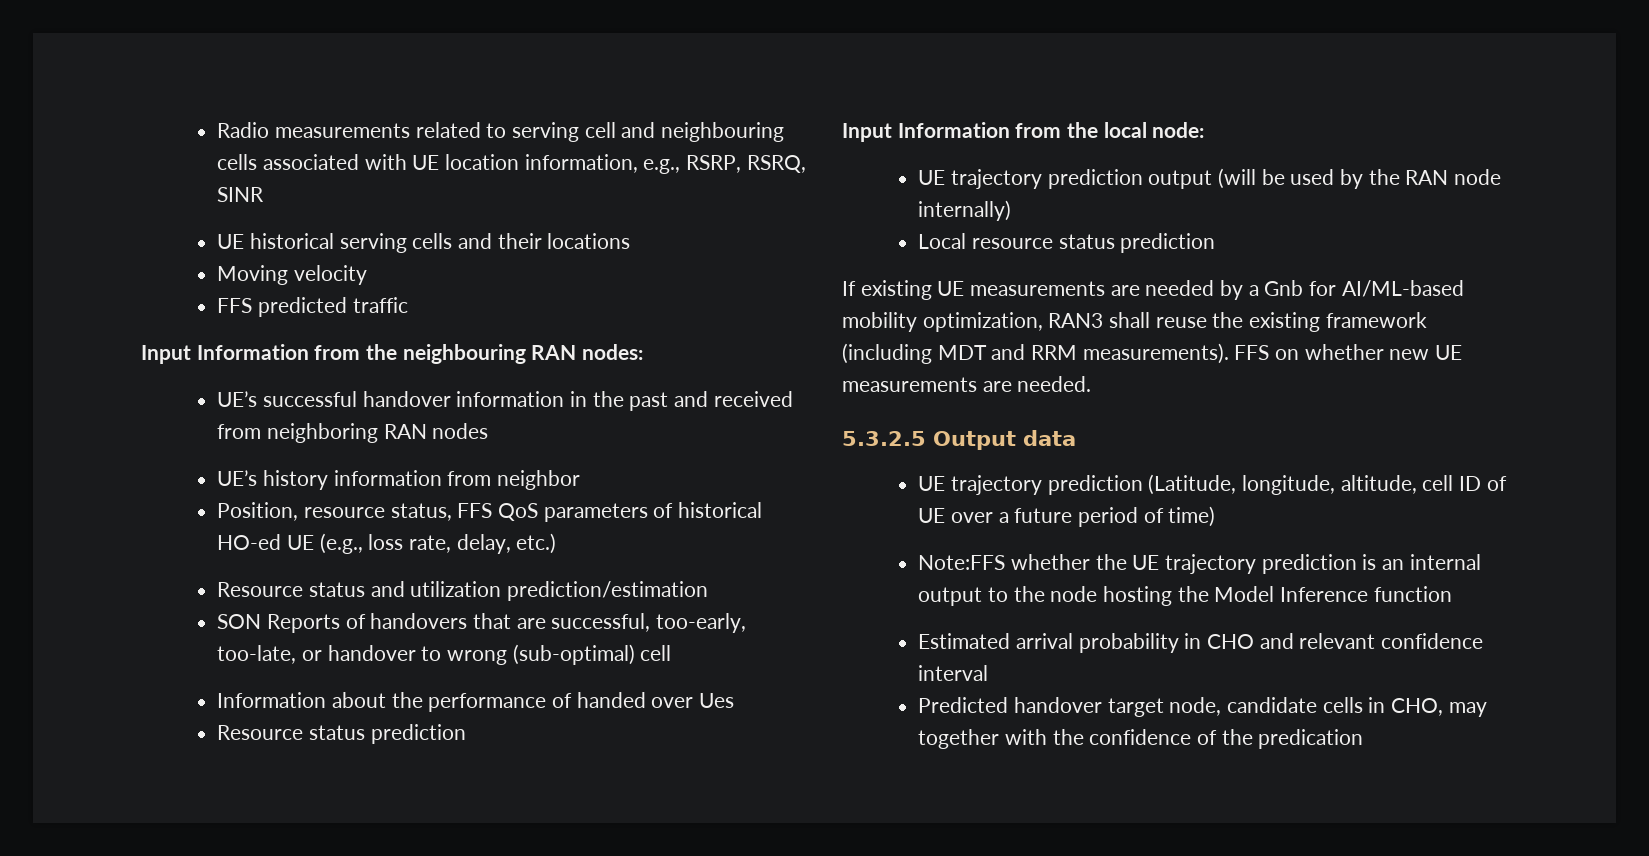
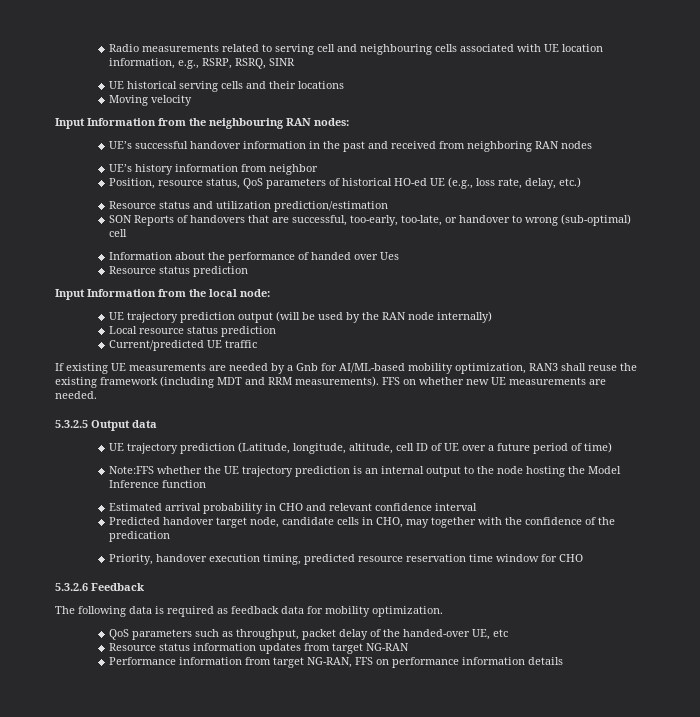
[217,297,408,317] // FFS predicted traffic -> (193, 100) none
[457,503,493,518] FFS -> (241, 183) none
(1216, 243) none -> [109,340,258,351] // Current/predicted UE traffic
(1364, 739) none -> [109,554,584,565] [55,583,144,591] [55,606,443,617] [109,629,509,640] [109,643,410,654] [109,657,564,668] // Priority, handover execution timing, predicted resource reservation time window for CHO // 5.3.2.6 Feedback // The following data is required as feedback data for mobility optimization. // QoS parameters such as throughput, packet delay of the handed-over UE, etc // Resource status information updates from target NG-RAN // Performance information from target NG-RAN, FFS on performance information details

